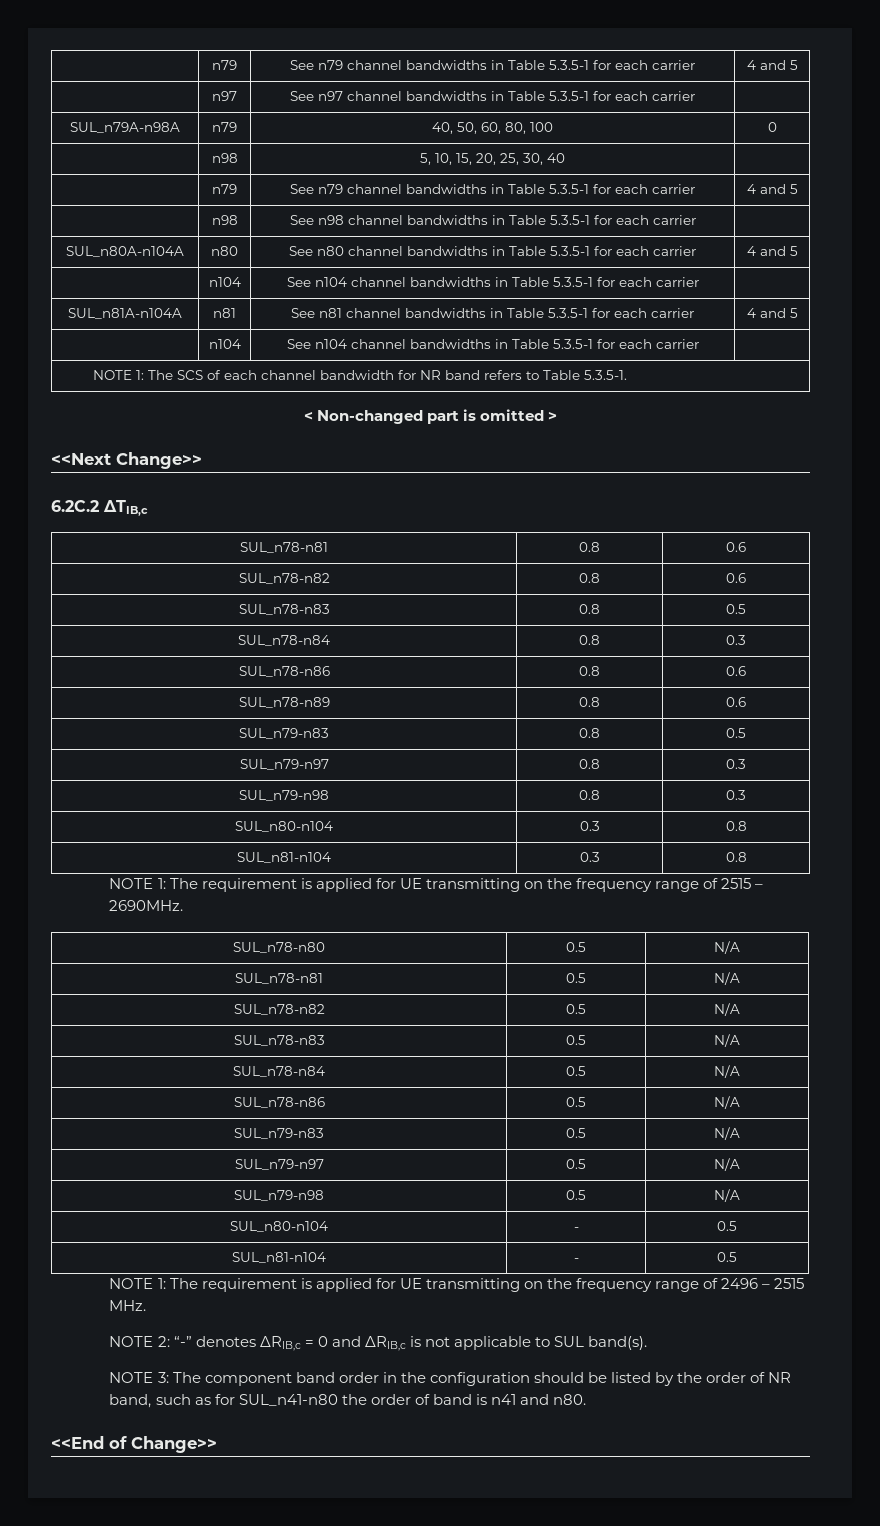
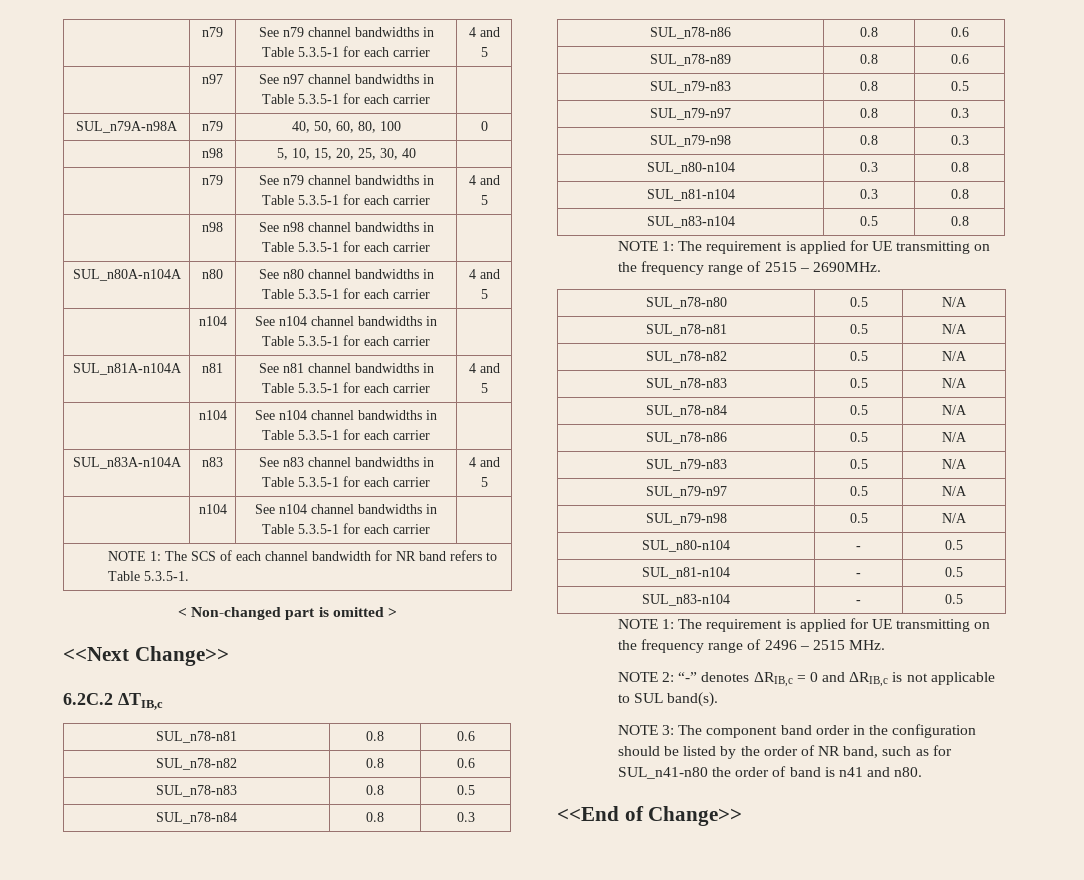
(699, 344) none -> [72,457,182,469] [202,457,223,467] [258,457,434,467] [262,476,430,487] [468,457,500,467] [480,477,488,487] [198,504,227,514] [255,504,437,514] [262,523,430,534] // SUL_n83A-n104A | n83 | See n83 channel bandwidths in Table 5.3.5-1 for each carrier | 4 and 5 // | n104 | See n104 channel bandwidths in Table 5.3.5-1 for each carrier |
(747, 857) none -> [646,216,735,228] [860,216,878,226] [950,216,969,226] // SUL_n83-n104 | 0.5 | 0.8
(737, 1257) none -> [642,594,730,606] [856,600,861,604] [945,594,963,604] // SUL_n83-n104 | - | 0.5

